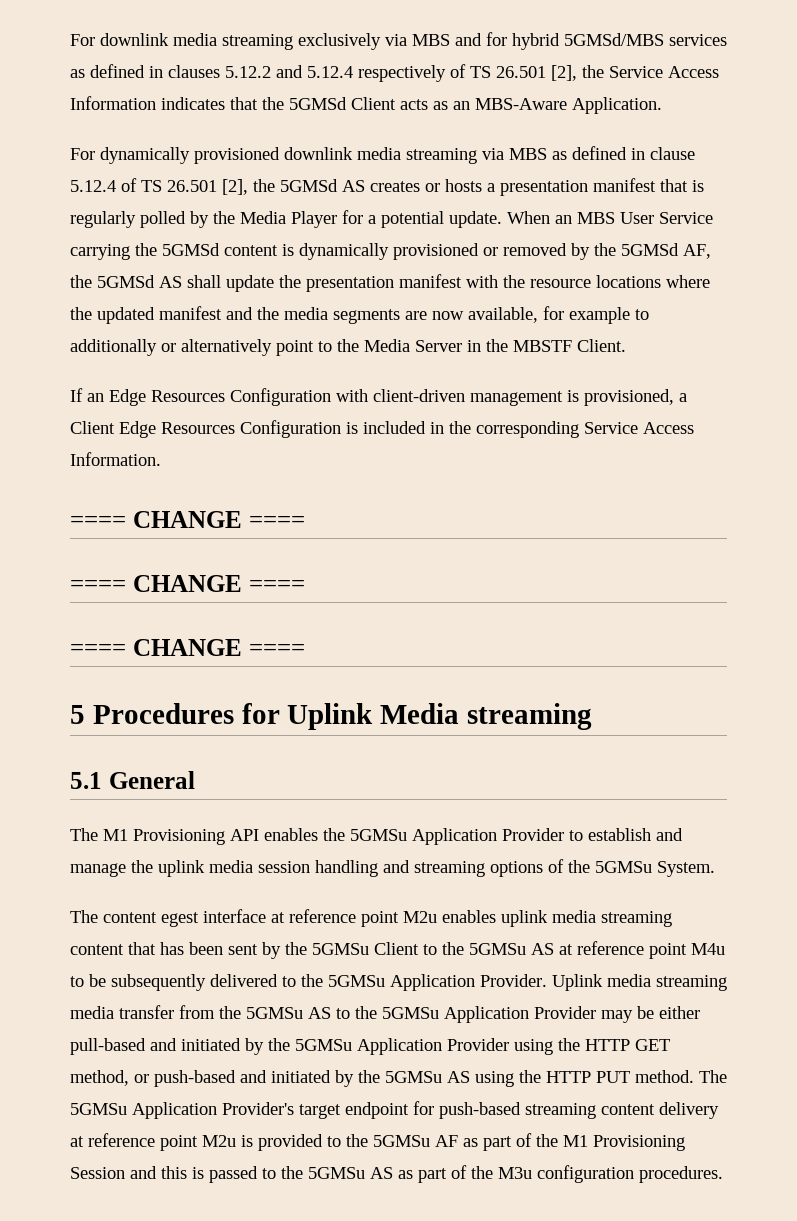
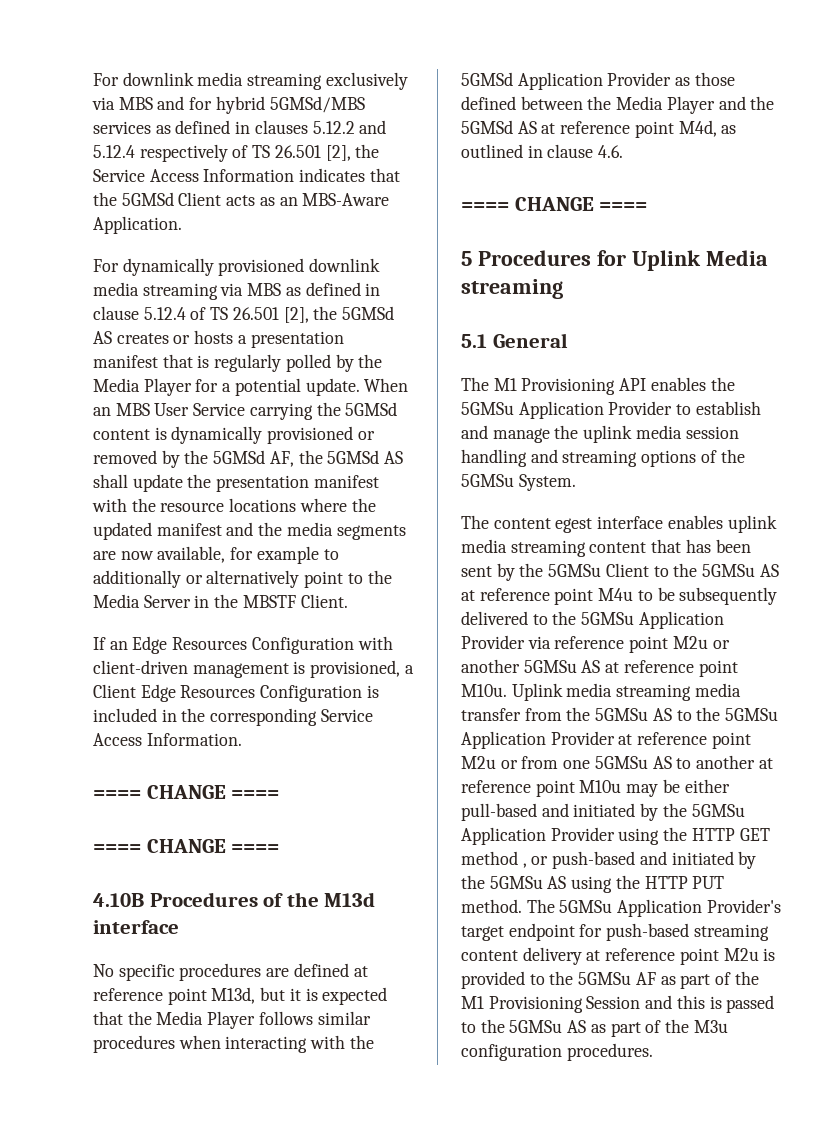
(305, 586) none -> [93,892,376,907] [93,920,179,934] [93,963,368,981] [93,987,388,1005] [93,1011,371,1029] [93,1035,374,1053] [461,72,735,90] [461,96,775,114] [461,120,737,138] [461,144,624,158] // 4.10B Procedures of the M13d interface // No specific procedures are defined at reference point M13d, but it is expected that the Media Player follows similar procedures when interacting with the 5GMSd Application Provider as those defined between the Media Player and the 5GMSd AS at reference point M4d, as outlined in clause 4.6.
[271,909,437,927] at reference point M2u -> (664, 522) none
[480,974,547,987] Provider. -> [461,635,730,653] [461,659,738,677] [461,684,507,697] Provider via reference point M2u or another 5GMSu AS at reference point M10u.
(596, 1012) none -> [618,732,751,749] [461,755,773,769] [461,780,622,797] at reference point M2u or from one 5GMSu AS to another at reference point M10u
[70,1070,129,1086] method, -> [461,851,527,868] method ,

